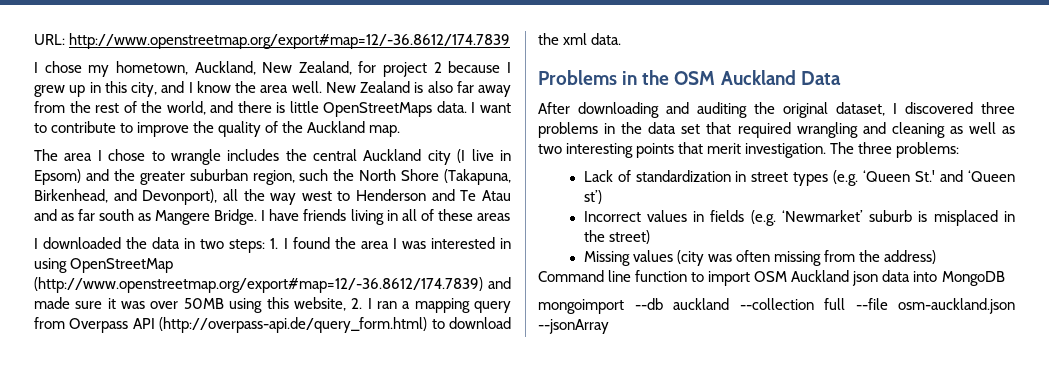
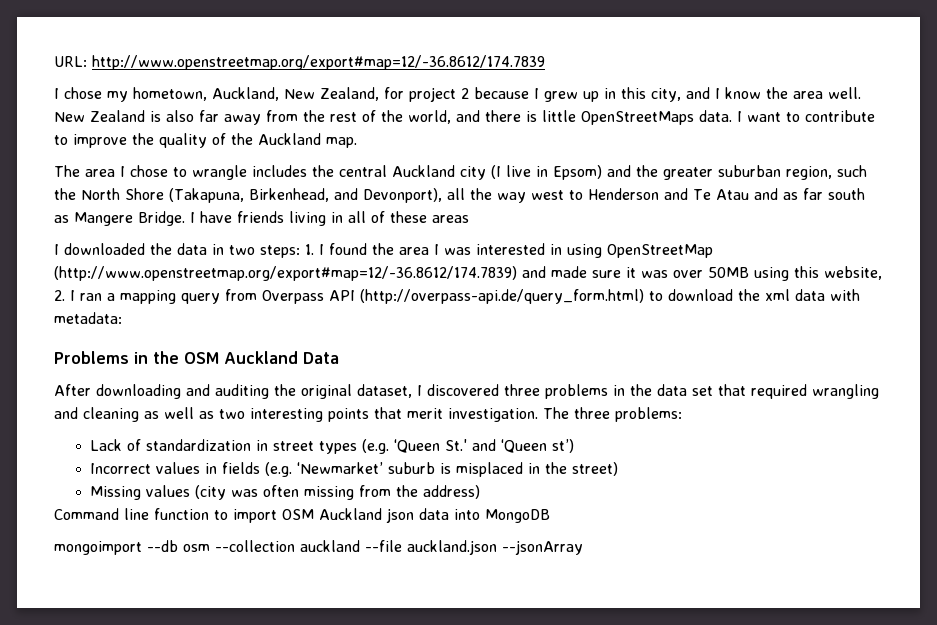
[591,33,622,45] data. -> [794,289,860,301] [54,312,122,324] data with metadata:
[673,298,1015,314] auckland --collection full --file osm-auckland.json -> [183,540,497,555] osm --collection auckland --file auckland.json

